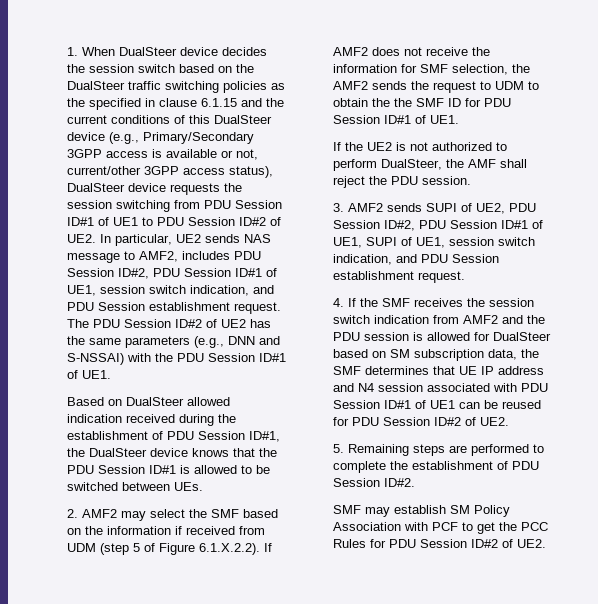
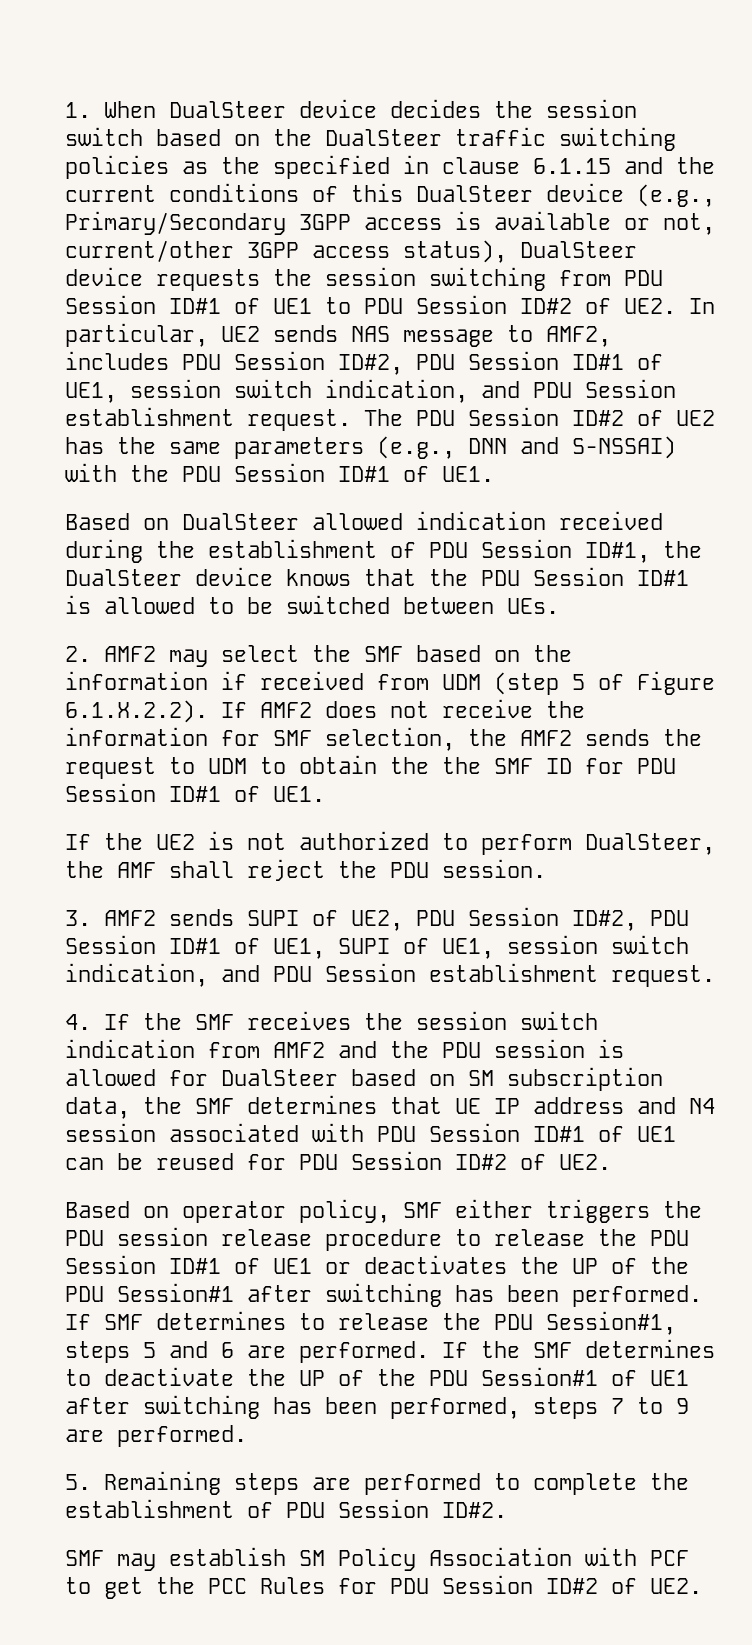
(509, 421) none -> [64,1199,702,1223] [64,1227,689,1251] [64,1255,689,1274] [64,1283,702,1307] [64,1311,676,1335] [64,1339,715,1363] [64,1367,689,1386] [64,1395,689,1419] [64,1425,247,1447] // Based on operator policy, SMF either triggers the PDU session release procedure to release the PDU Session ID#1 of UE1 or deactivates the UP of the PDU Session#1 after switching has been performed. If SMF determines to release the PDU Session#1, steps 5 and 6 are performed. If the SMF determines to deactivate the UP of the PDU Session#1 of UE1 after switching has been performed, steps 7 to 9 are performed.

